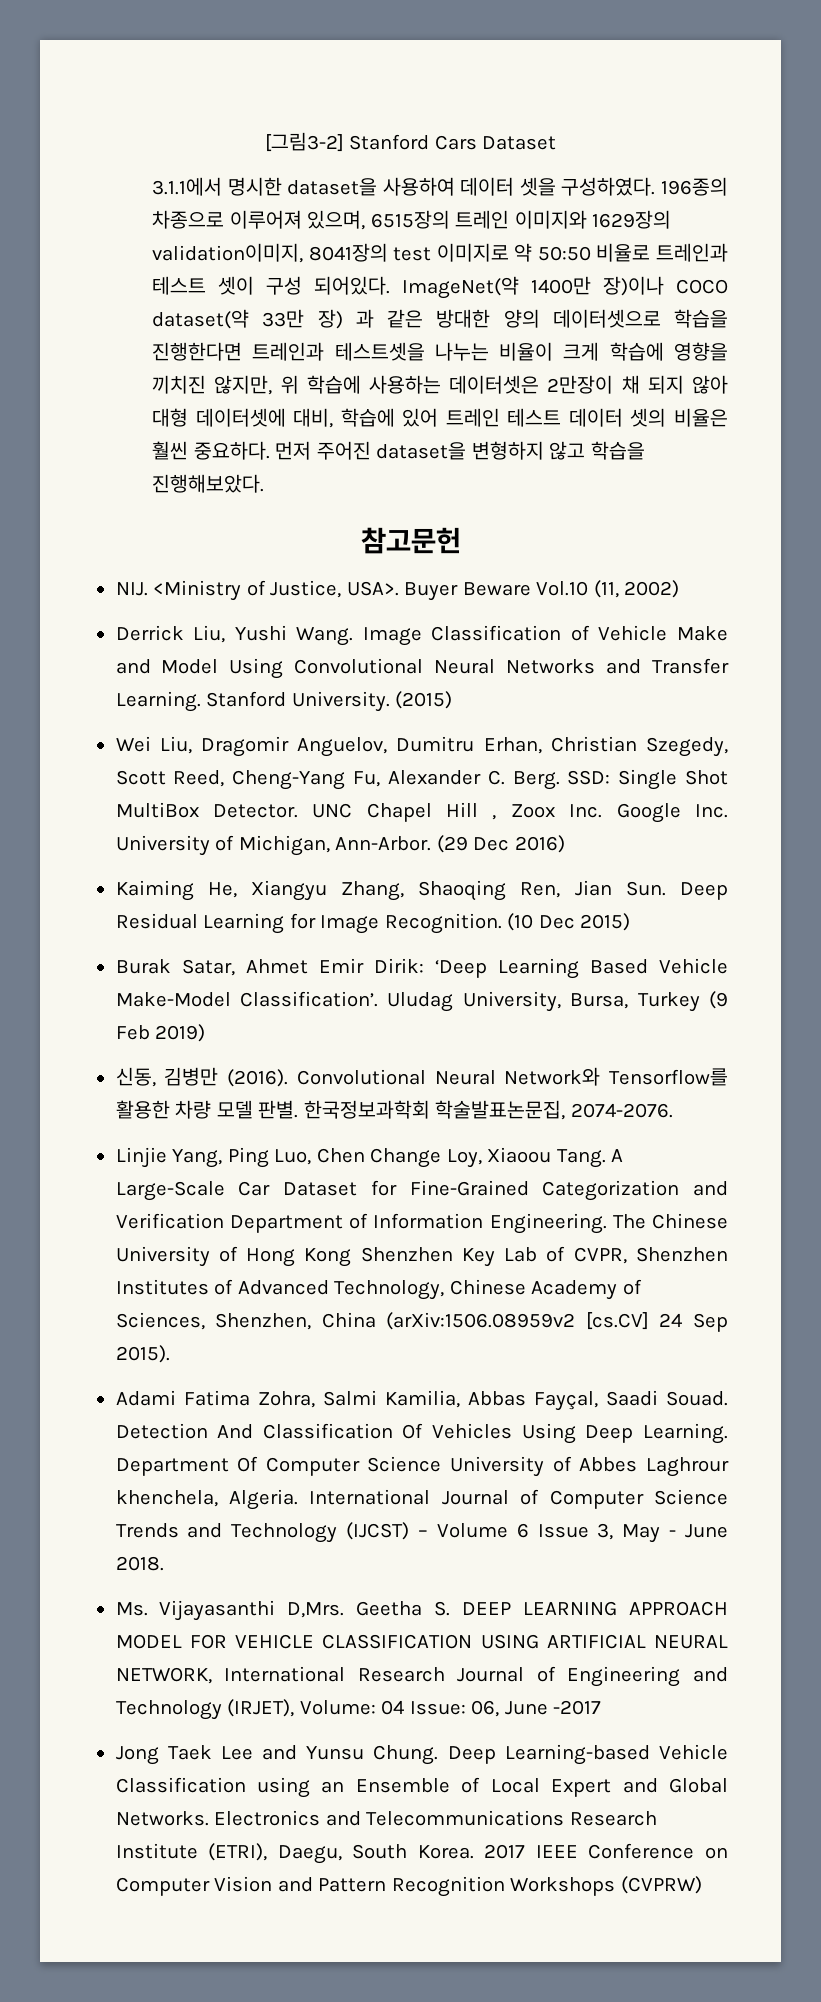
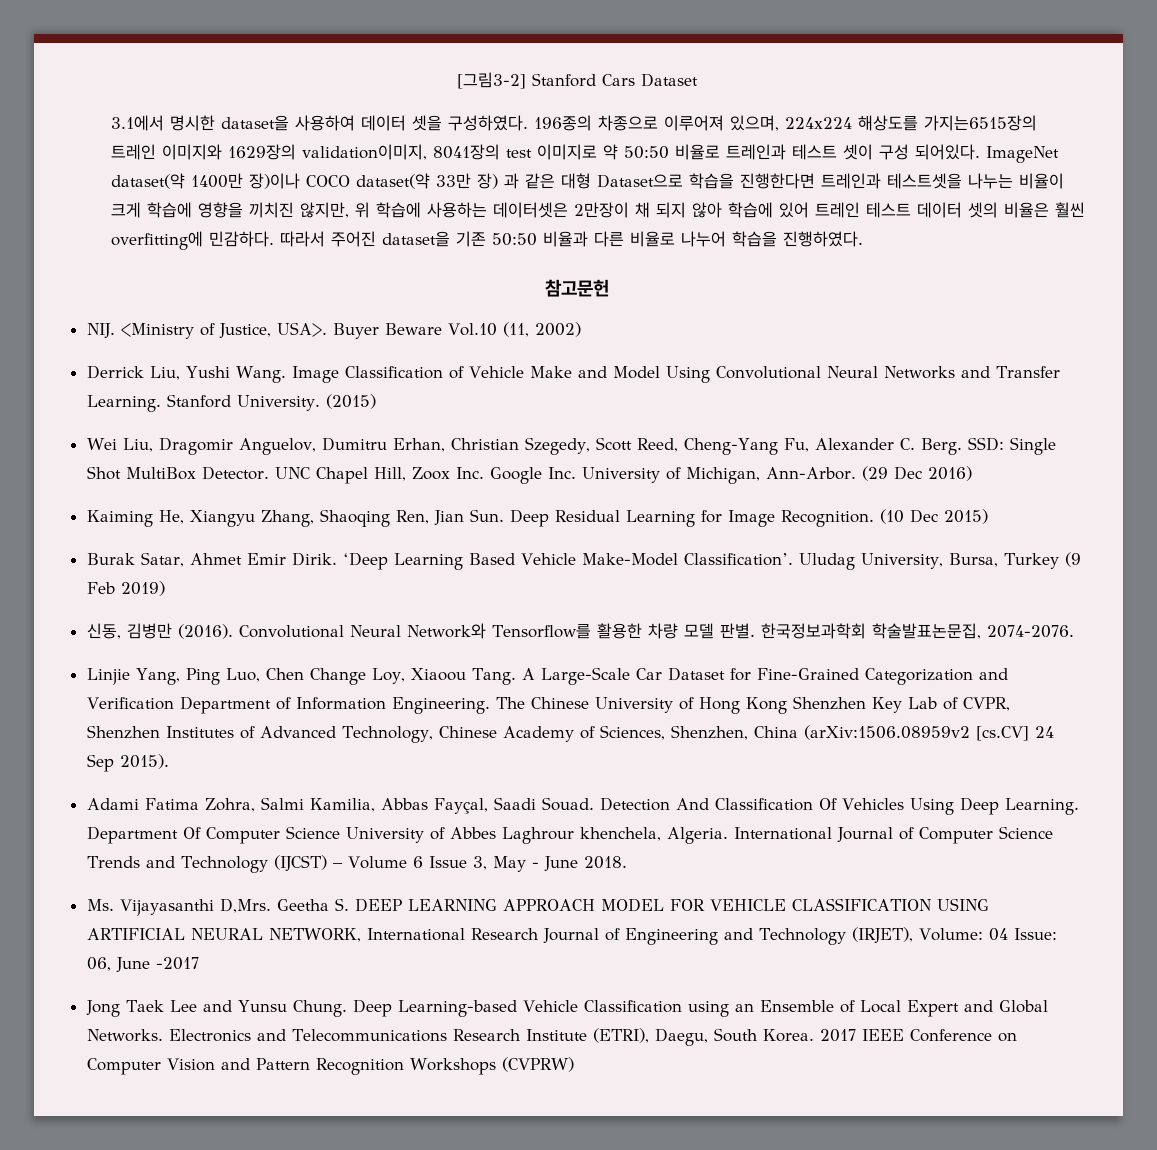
[152,177,223,196] 3.1.1에서 -> [110,115,164,131] 3.1에서
[370,210,450,229] 6515장의 -> [784,115,1037,131] 224x224 해상도를 가지는6515장의
[402,276,520,299] ImageNet(약 -> [985,146,1059,163] [110,173,185,189] ImageNet dataset(약
[436,309,661,328] 방대한 양의 데이터셋으로 -> [560,173,683,189] 대형 Dataset으로
[152,408,334,428] 대형 데이터셋에 대비, -> (722, 210) none
[193,441,645,460] [152,474,265,493] 중요하다. 먼저 주어진 dataset을 변형하지 않고 학습을 진행해보았다. -> [110,231,863,250] overfitting에 민감하다. 따라서 주어진 dataset을 기존 50:50 비율과 다른 비율로 나누어 학습을 진행하였다.
[446,802,497,820] Hill , -> [373,467,406,481] Hill,
[373,958,424,973] Dirik: -> [291,552,337,566] Dirik.

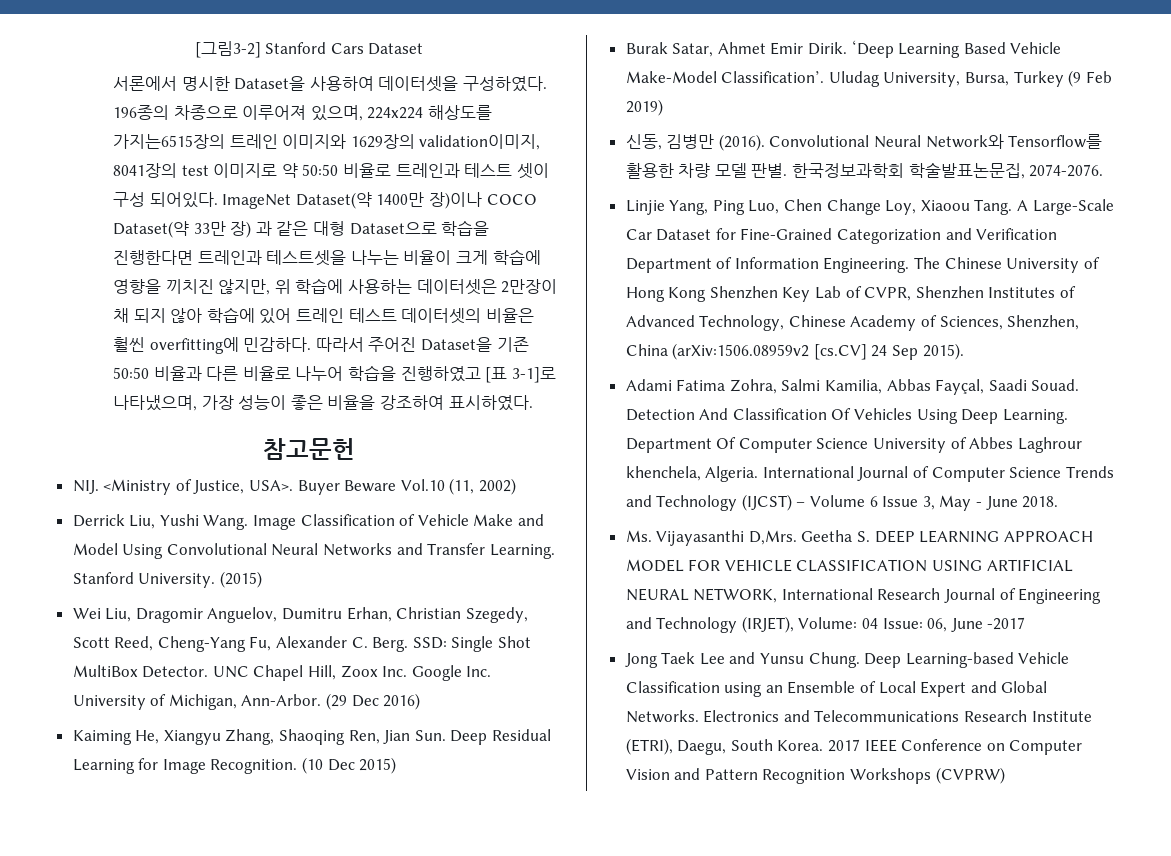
[110,115,442,131] 3.1에서 명시한 dataset을 사용하여 데이터 셋을 -> [113,76,459,92] 서론에서 명시한 Dataset을 사용하여 데이터셋을
[110,173,185,189] dataset(약 -> [295,192,372,209] Dataset(약
[355,173,430,189] dataset(약 -> [113,221,190,238] Dataset(약
[916,202,998,218] 데이터 셋의 -> [401,308,482,324] 데이터셋의
[381,231,450,247] dataset을 -> [420,337,492,352] Dataset을
[782,231,863,247] 진행하였다. -> [400,366,556,383] [113,395,533,411] 진행하였고 [표 3-1]로 나타냈으며, 가장 성능이 좋은 비율을 강조하여 표시하였다.

